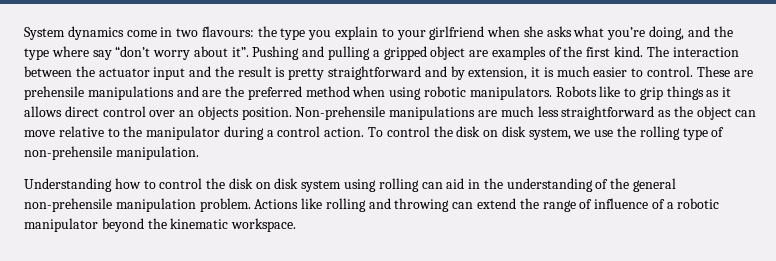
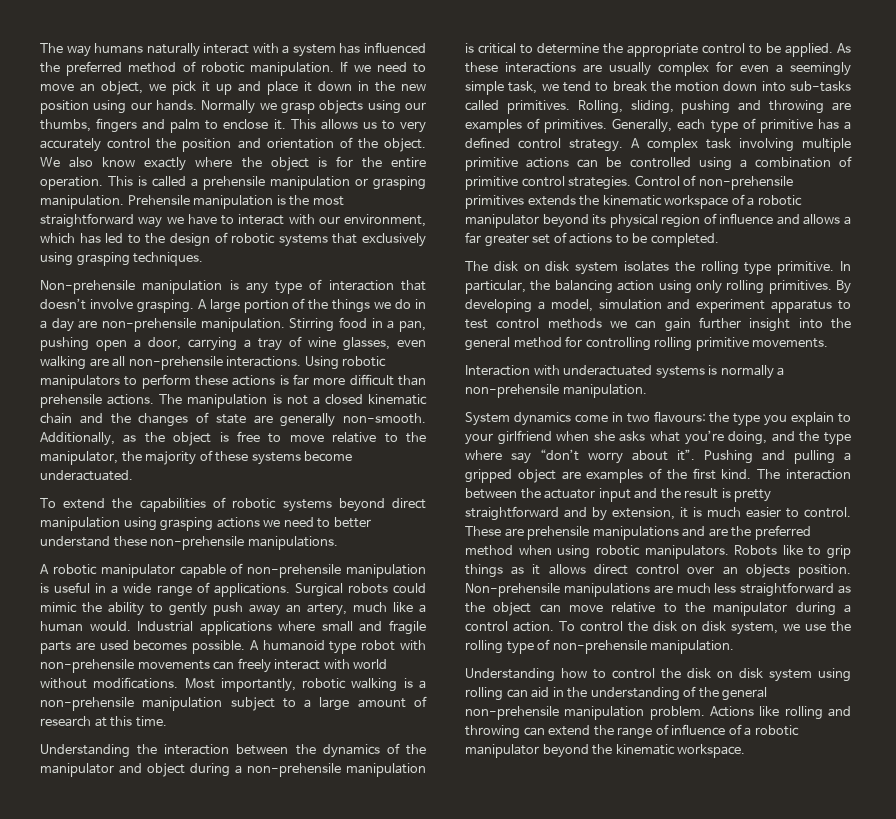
(24, 33) none -> [40,42,427,57] [40,61,427,76] [40,81,426,95] [40,100,426,114] [40,118,426,133] [40,137,426,152] [40,156,427,171] [40,176,426,190] [40,195,344,209] [40,213,426,228] [40,232,426,247] [40,252,204,266] [40,279,426,294] [40,298,427,313] [40,317,427,332] [40,336,426,351] [40,356,387,370] [40,374,426,389] [40,394,427,408] [40,412,426,427] [40,431,426,446] [40,450,353,465] [40,470,133,481] [40,497,426,512] [40,517,371,531] [40,536,338,550] [40,563,426,578] [40,582,426,597] [40,602,426,616] [40,620,426,635] [40,640,426,654] [40,658,388,673] [40,677,426,692] [40,696,427,711] [40,716,167,727] [40,743,427,758] [40,763,426,777] [465,43,851,57] [465,61,851,76] [465,81,851,95] [465,100,851,114] [465,118,851,133] [465,137,851,152] [465,156,852,171] [465,175,793,190] [465,194,802,209] [465,213,851,228] [465,232,719,247] [465,261,851,275] [465,280,851,294] [465,299,851,313] [465,317,851,332] [465,336,829,351] [465,365,785,379] [465,384,647,398] The way humans naturally interact with a system has influenced the preferred method of robotic manipulation. If we need to move an object, we pick it up and place it down in the new position using our hands. Normally we grasp objects using our thumbs, fingers and palm to enclose it. This allows us to very accurately control the position and orientation of the object. We also know exactly where the object is for the entire operation. This is called a prehensile manipulation or grasping manipulation. Prehensile manipulation is the most straightforward way we have to interact with our environment, which has led to the design of robotic systems that exclusively using grasping techniques. // Non-prehensile manipulation is any type of interaction that doesn’t involve grasping. A large portion of the things we do in a day are non-prehensile manipulation. Stirring food in a pan, pushing open a door, carrying a tray of wine glasses, even walking are all non-prehensile interactions. Using robotic manipulators to perform these actions is far more difficult than prehensile actions. The manipulation is not a closed kinematic chain and the changes of state are generally non-smooth. Additionally, as the object is free to move relative to the manipulator, the majority of these systems become underactuated. // To extend the capabilities of robotic systems beyond direct manipulation using grasping actions we need to better understand these non-prehensile manipulations. // A robotic manipulator capable of non-prehensile manipulation is useful in a wide range of applications. Surgical robots could mimic the ability to gently push away an artery, much like a human would. Industrial applications where small and fragile parts are used becomes possible. A humanoid type robot with non-prehensile movements can freely interact with world without modifications. Most importantly, robotic walking is a non-prehensile manipulation subject to a large amount of research at this time. // Understanding the interaction between the dynamics of the manipulator and object during a non-prehensile manipulation is critical to determine the appropriate control to be applied. As these interactions are usually complex for even a seemingly simple task, we tend to break the motion down into sub-tasks called primitives. Rolling, sliding, pushing and throwing are examples of primitives. Generally, each type of primitive has a defined control strategy. A complex task involving multiple primitive actions can be controlled using a combination of primitive control strategies. Control of non-prehensile primitives extends the kinematic workspace of a robotic manipulator beyond its physical region of influence and allows a far greater set of actions to be completed. // The disk on disk system isolates the rolling type primitive. In particular, the balancing action using only rolling primitives. By developing a model, simulation and experiment apparatus to test control methods we can gain further insight into the general method for controlling rolling primitive movements. // Interaction with underactuated systems is normally a non-prehensile manipulation. //

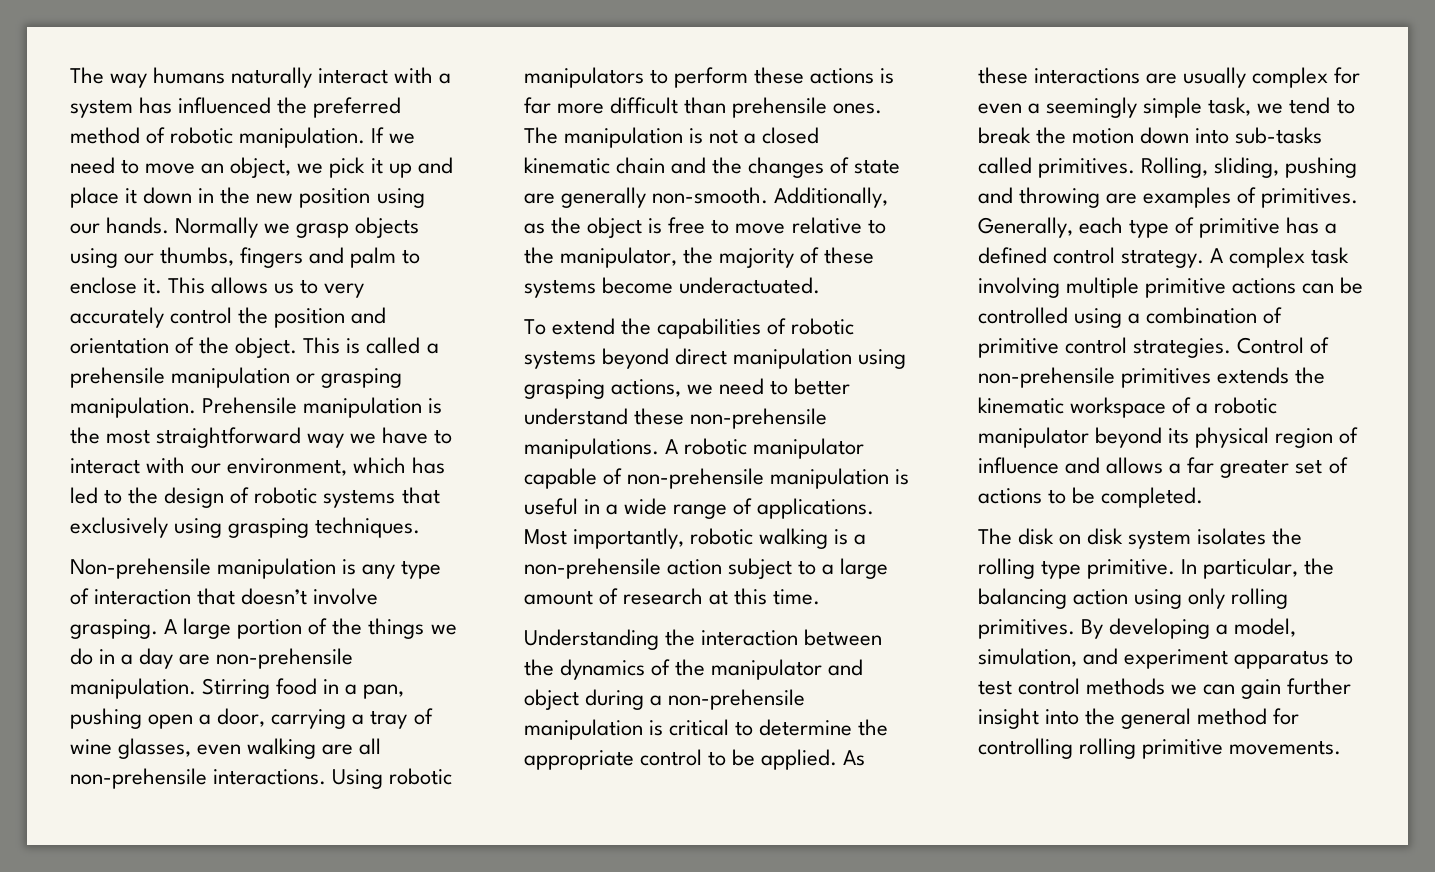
[40,156,427,171] [40,176,103,190] We also know exactly where the object is for the entire operation. -> (298, 347) none
[107,394,155,405] actions. -> [833,103,883,114] ones.
[216,517,260,528] actions -> [611,379,682,397] actions,
(338, 543) // -> (659, 448) none
[294,583,426,597] [40,602,426,616] [40,620,426,635] [40,640,426,654] [40,658,388,673] [40,677,179,689] Surgical robots could mimic the ability to gently push away an artery, much like a human would. Industrial applications where small and fragile parts are used becomes possible. A humanoid type robot with non-prehensile movements can freely interact with world without modifications. -> (875, 508) none
[142,697,223,711] manipulation -> [667,559,723,575] action
[598,299,662,310] simulation -> [978,648,1077,667] simulation,
[465,365,785,379] [465,384,647,398] [465,411,851,426] [465,430,851,445] [465,449,851,464] [465,468,851,483] [465,488,772,502] [465,506,851,521] [465,525,811,540] [465,545,851,559] [465,564,851,578] [465,582,851,597] [465,602,851,616] [465,621,851,635] [465,639,735,654] [465,668,851,682] [465,686,768,701] [465,706,851,720] [465,724,799,739] [465,744,746,758] // Interaction with underactuated systems is normally a non-prehensile manipulation. // System dynamics come in two flavours: the type you explain to your girlfriend when she asks what you’re doing, and the type where say “don’t worry about it”. Pushing and pulling a gripped object are examples of the first kind. The interaction between the actuator input and the result is pretty straightforward and by extension, it is much easier to control. These are prehensile manipulations and are the preferred method when using robotic manipulators. Robots like to grip things as it allows direct control over an objects position. Non-prehensile manipulations are much less straightforward as the object can move relative to the manipulator during a control action. To control the disk on disk system, we use the rolling type of non-prehensile manipulation. // Understanding how to control the disk on disk system using rolling can aid in the understanding of the general non-prehensile manipulation problem. Actions like rolling and throwing can extend the range of influence of a robotic manipulator beyond the kinematic workspace. -> (1342, 747) none

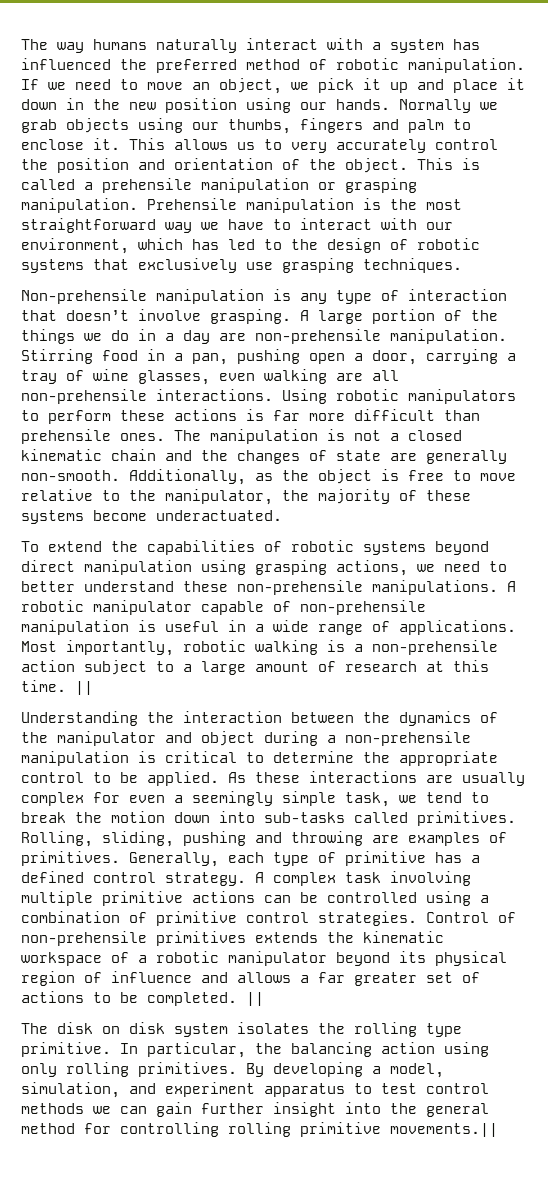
[296,223,350,238] grasp -> [21,119,57,133] grab
[174,518,223,538] using -> [246,262,273,270] use
(821, 597) none -> [75,681,93,695] ||
(1204, 497) none -> [246,992,264,1006] ||
[1229,740,1342,755] movements. -> [390,1123,498,1137] movements.||

